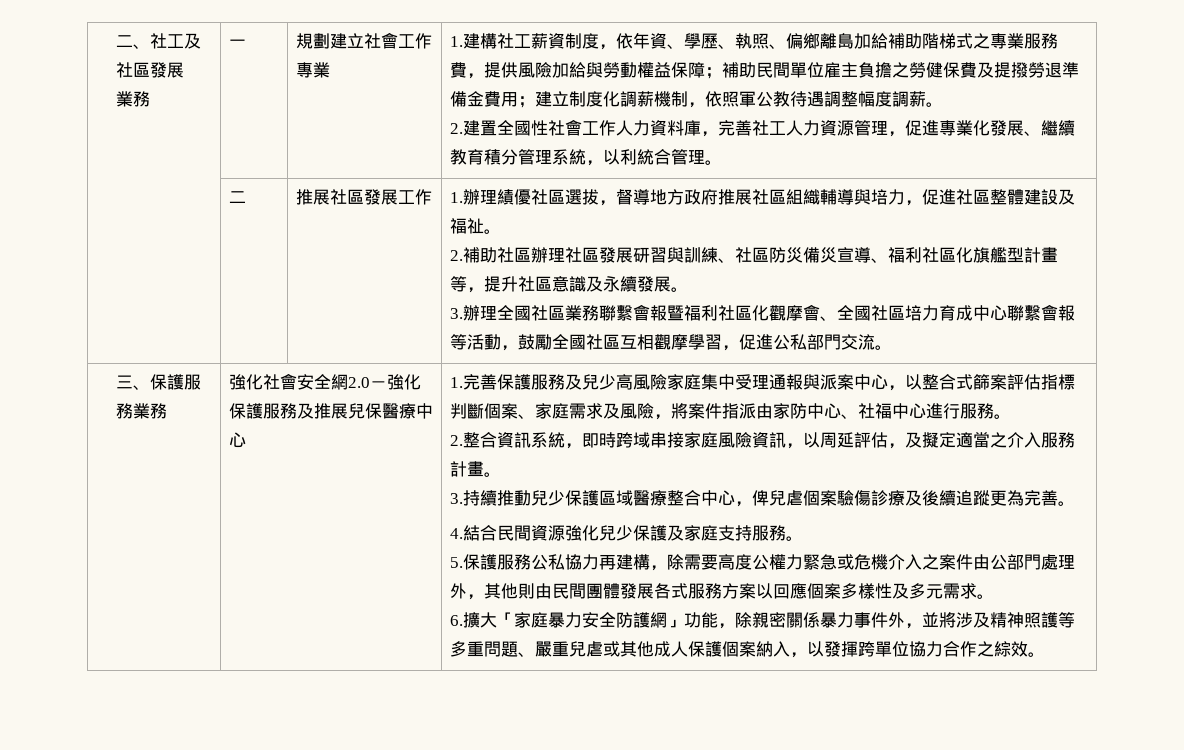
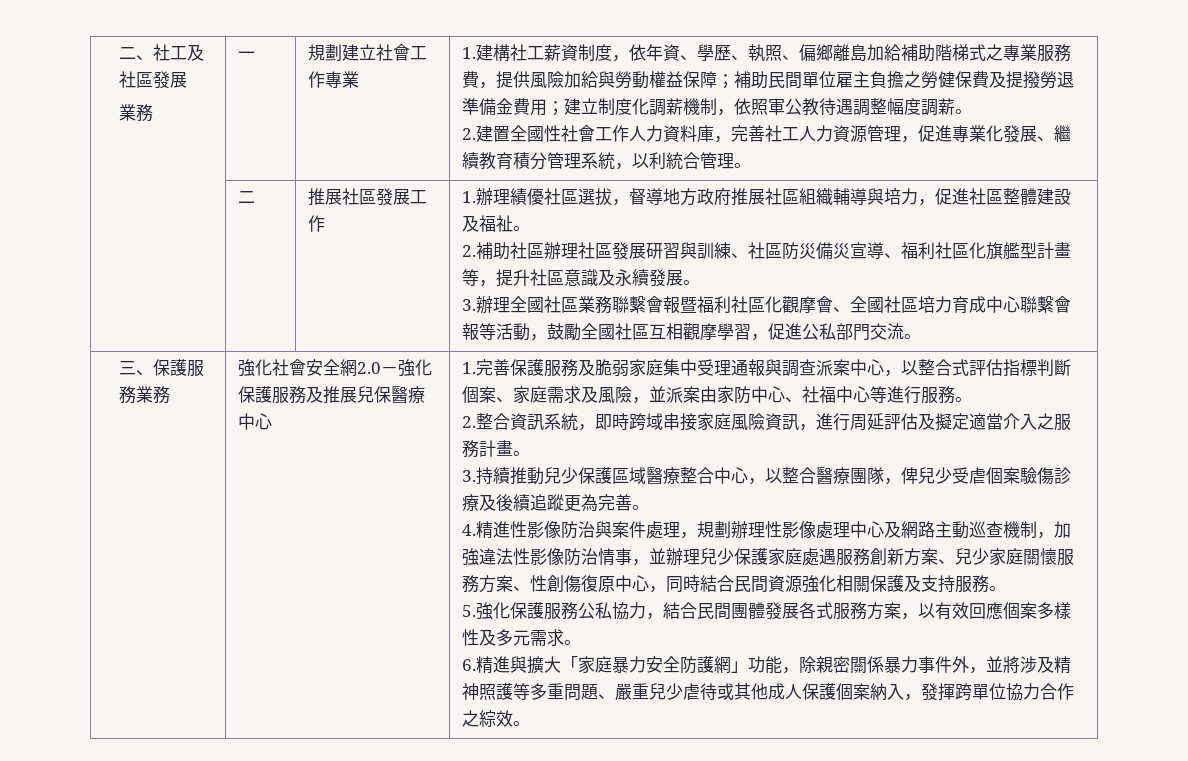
[581,374,667,390] 兒少高風險 -> [594,359,629,377] 脆弱
(820, 382) none -> [781,359,816,377] 調查
[972,374,1007,390] 篩案 -> (969, 367) none
[670,403,756,419] 將案件指派 -> [648,386,700,403] 並派案
(926, 411) none -> [869,386,887,403] 等
[802,432,820,448] 以 -> [815,413,850,431] 進行
[887,443,905,449] ， -> (918, 421) none
[989,432,1041,448] 之介入 -> [1002,413,1054,430] 介入之
[751,490,786,506] 俾兒 -> [764,467,969,485] 以整合醫療團隊，俾兒少受
(463, 533) none -> [475,521,1071,539] [461,548,1074,566] [461,575,700,593] 精進性影像防治與案件處理，規劃辦理性影像處理中心及網路主動巡查機制，加強違法性影像防治情事，並辦理兒少保護家庭處遇服務創新方案、兒少家庭關懷服務方案、性創傷復原中心，同時
[598,525,718,541] 兒少保護及家庭 -> [835,575,921,593] 相關保護及
(463, 562) none -> [475,602,510,620] 強化
[598,554,1075,571] [449,583,552,600] 再建構，除需要高度公權力緊急或危機介入之案件由公部門處理外，其他則由 -> [645,602,697,620] ，結合
[755,583,773,599] 以 -> [900,602,969,620] ，以有效
(463, 620) none -> [475,656,527,673] 精進與
[585,641,603,657] 虐 -> [665,683,717,701] 少虐待
[806,641,824,657] 以 -> (921, 697) none

